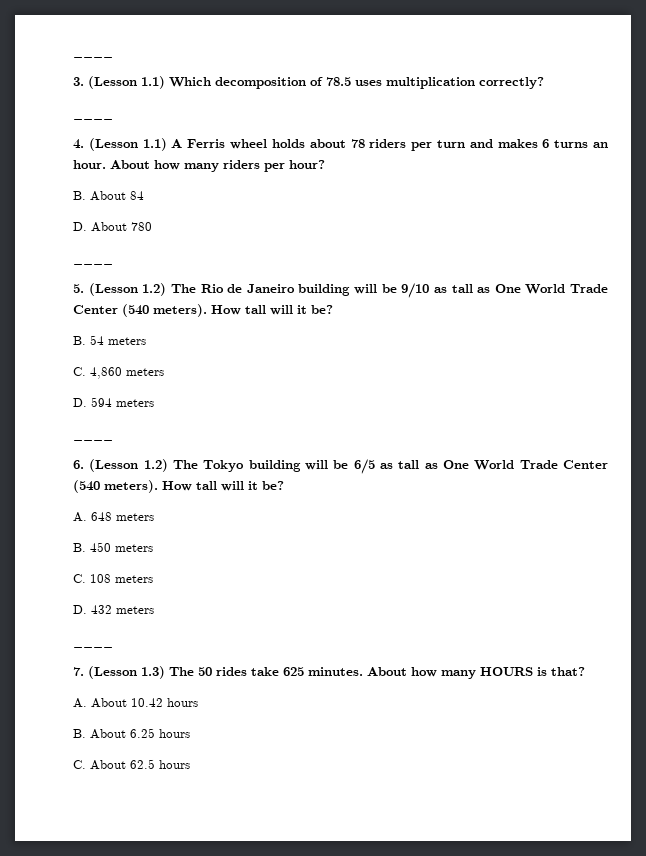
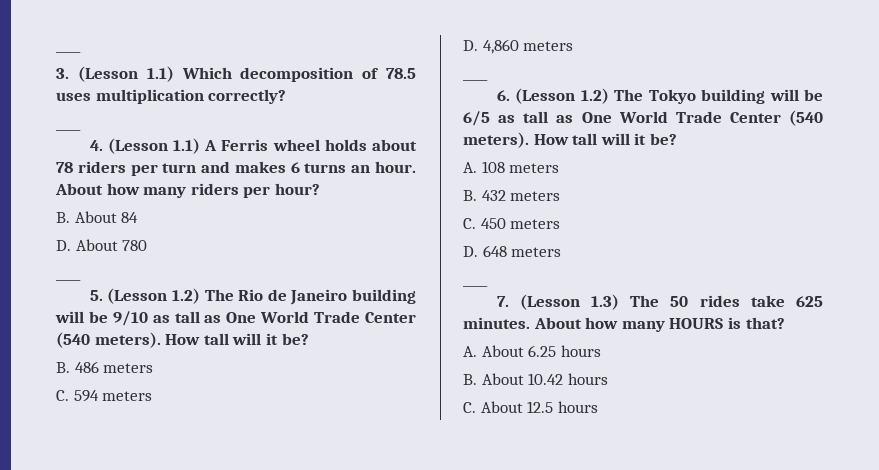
[90,335,146,345] [73,367,164,379] [73,397,112,407] 54 meters // C. 4,860 meters // D. 594 -> [74,361,154,373] [56,390,153,402] [463,39,519,54] 486 meters // C. 594 meters // D. 4,860
[91,512,112,521] 648 -> [481,161,505,173] 108
(86, 547) none -> [481,190,561,201] [463,218,476,229] 432 meters // C.
[73,574,153,583] [73,605,112,614] // C. 108 meters // D. 432 -> [463,245,507,257] // D. 648
[131,698,163,707] 10.42 -> [528,345,557,357] 6.25
[130,728,155,738] 6.25 -> [528,373,564,385] 10.42
[130,759,155,769] 62.5 -> [527,401,554,413] 12.5

